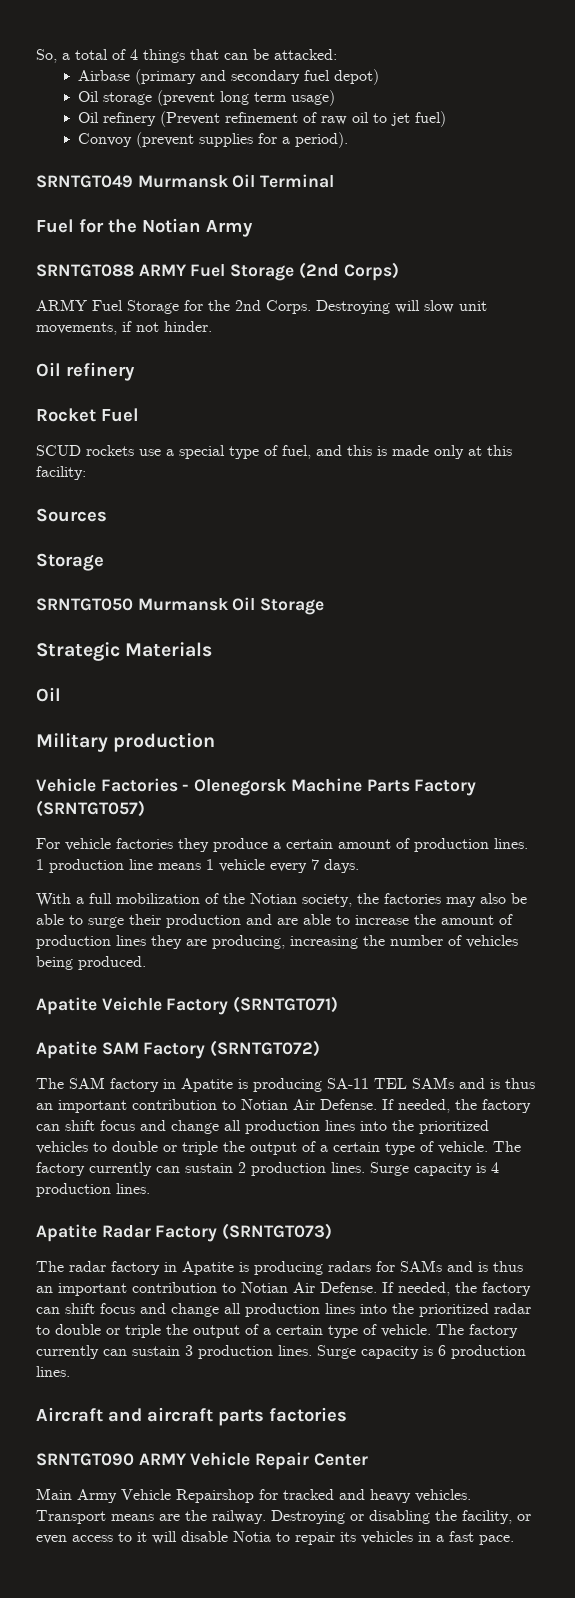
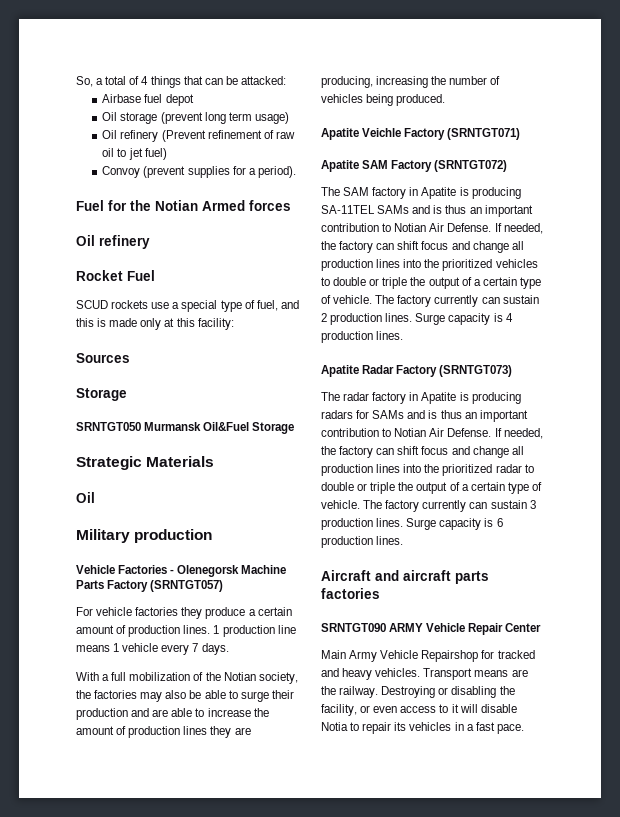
[135,69,380,85] (primary and secondary fuel depot) -> [144,94,194,106] fuel depot
[36,174,335,188] // SRNTGT049 Murmansk Oil Terminal -> (296, 172) none
[206,220,253,237] [36,262,399,281] [36,299,487,314] [36,321,212,335] Army // SRNTGT088 ARMY Fuel Storage (2nd Corps) // ARMY Fuel Storage for the 2nd Corps. Destroying will slow unit movements, if not hinder. -> [202,200,291,211] Armed forces
[232,597,256,611] Oil -> [203,422,250,431] Oil&Fuel
[327,1078,407,1089] SA-11 TEL -> [321,205,375,214] SA-11TEL

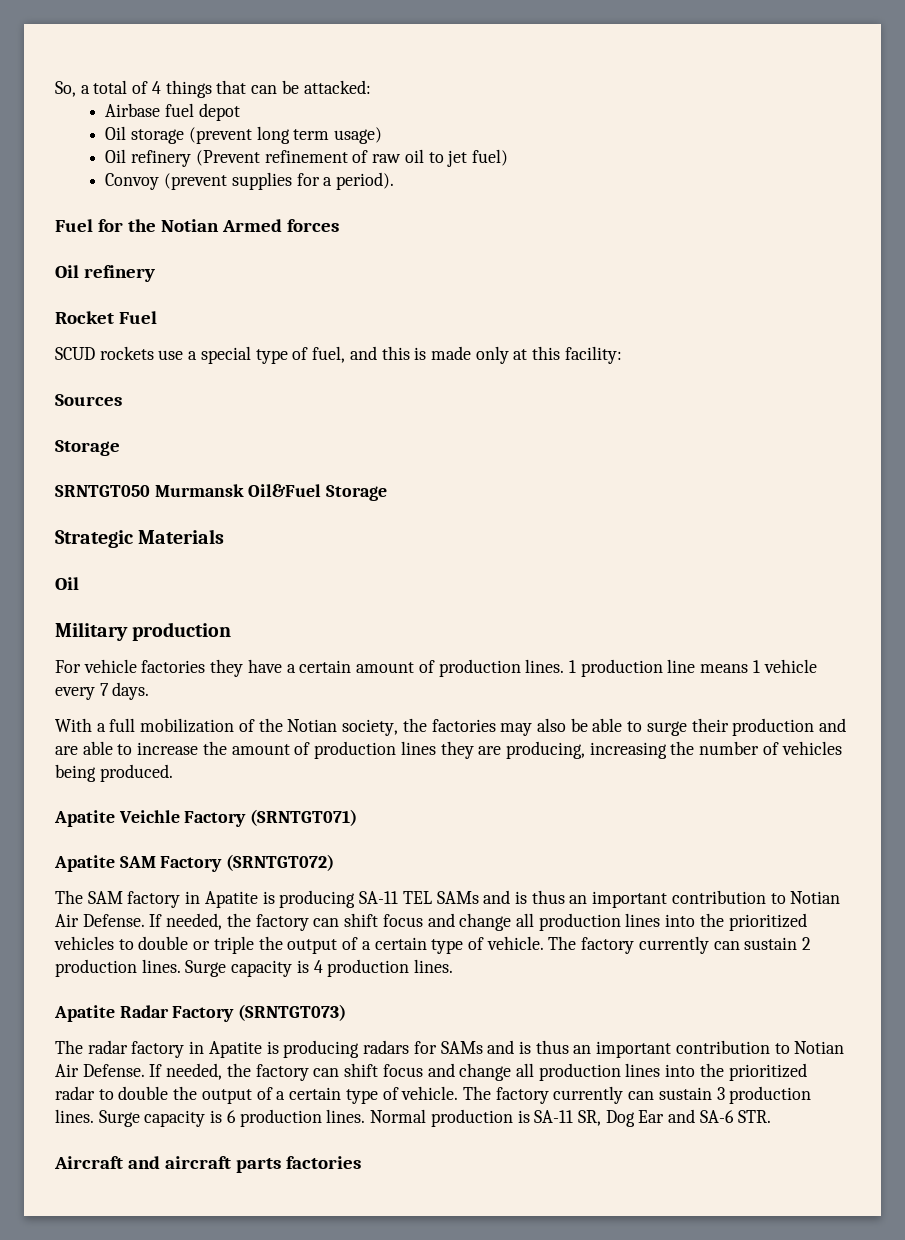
[76,565,287,577] [76,580,224,592] // Vehicle Factories - Olenegorsk Machine Parts Factory (SRNTGT057) -> (232, 631) none
[205,607,246,619] produce -> [247,659,282,673] have
[321,205,375,214] SA-11TEL -> [359,891,432,904] SA-11 TEL
[357,482,396,494] or triple -> (169, 1093) none
(404, 540) none -> [370,1109,771,1127] Normal production is SA-11 SR, Dog Ear and SA-6 STR.
[321,623,542,635] [321,650,535,662] [321,668,528,680] [321,686,515,698] [321,704,517,716] [321,722,524,734] // SRNTGT090 ARMY Vehicle Repair Center // Main Army Vehicle Repairshop for tracked and heavy vehicles. Transport means are the railway. Destroying or disabling the facility, or even access to it will disable Notia to repair its vehicles in a fast pace. -> (361, 1162) none

